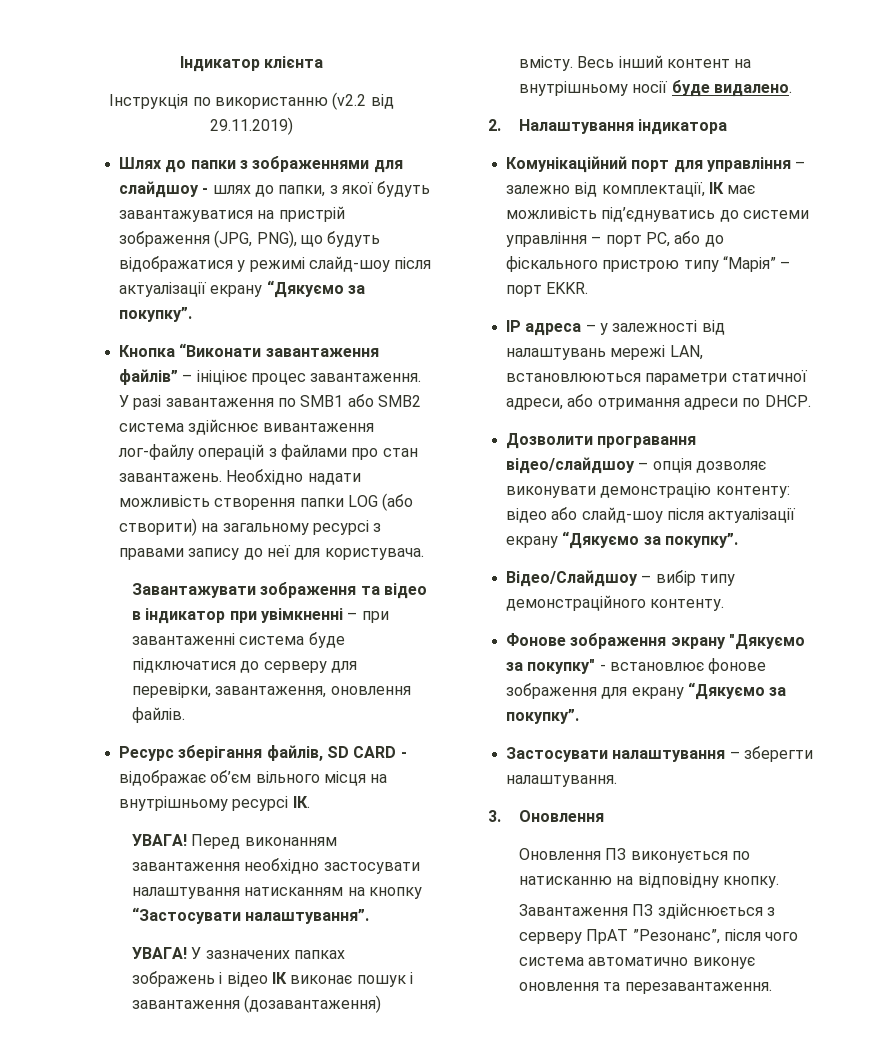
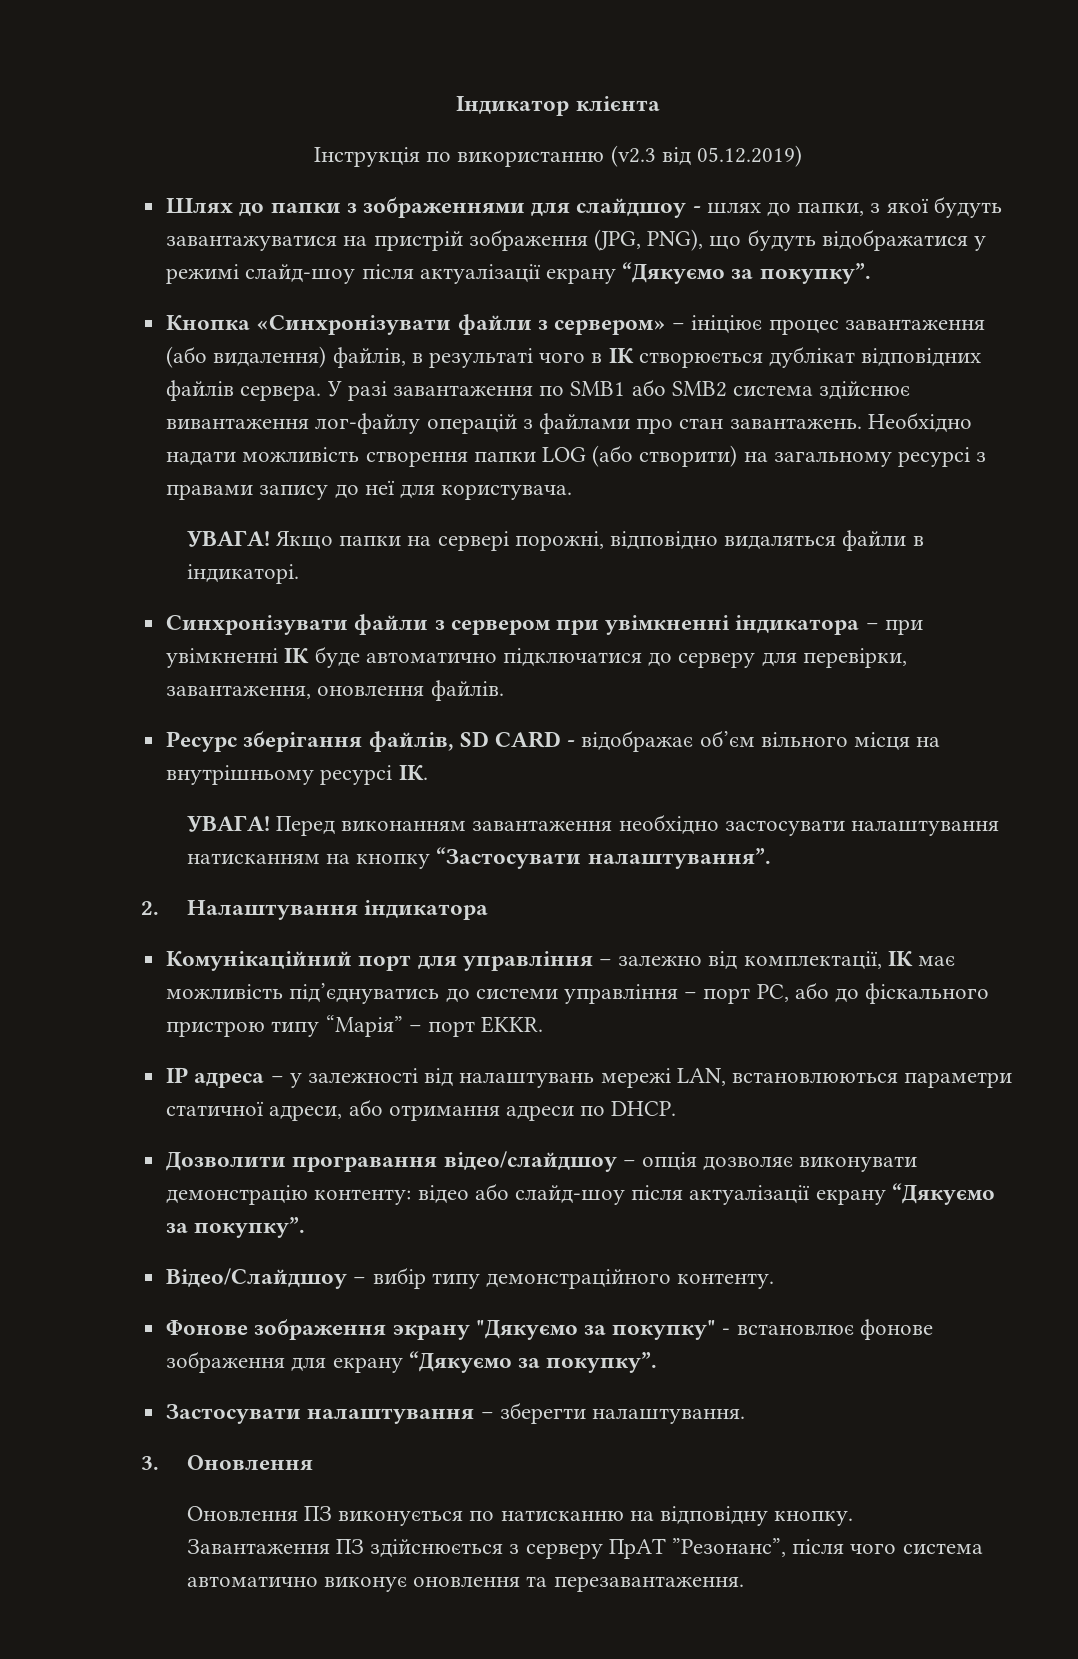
[332,92,394,110] [210,117,293,135] (v2.2 вiд 29.11.2019) -> [610,145,803,167] (v2.3 вiд 05.12.2019)
[179,343,379,357] [119,369,422,385] “Виконати завантаження файлів” – ініціює процес завантаження. -> [256,314,985,335] [166,346,982,368] [166,380,322,401] «Синхронізувати файли з сервером» – ініціює процес завантаження (або видалення) файлів, в результаті чого в IК створюється дублікат вiдповiдних файлів сервера.
[131,582,427,599] [131,608,343,624] Завантажувати зображення та відео в індикатор при увімкненні -> [186,530,924,551] [186,564,299,584] [166,614,860,635] УВАГА! Якщо папки на сервері порожні, вiдповiдно видаляться файли в iндикаторi. // Синхронізувати файли з сервером при увімкненні індикатора
[131,632,345,648] завантаженні система буде -> [166,646,497,668] увiмкненнi IК буде автоматично
[131,947,345,959] [131,971,413,987] [131,995,382,1013] [518,55,752,71] [518,80,792,97] // УВАГА! У зазначених папках зображень і відео IК виконає пошук і завантаження (дозавантаження) вмісту. Весь інший контент на внутрішньому носії буде видалено. -> (771, 858) none

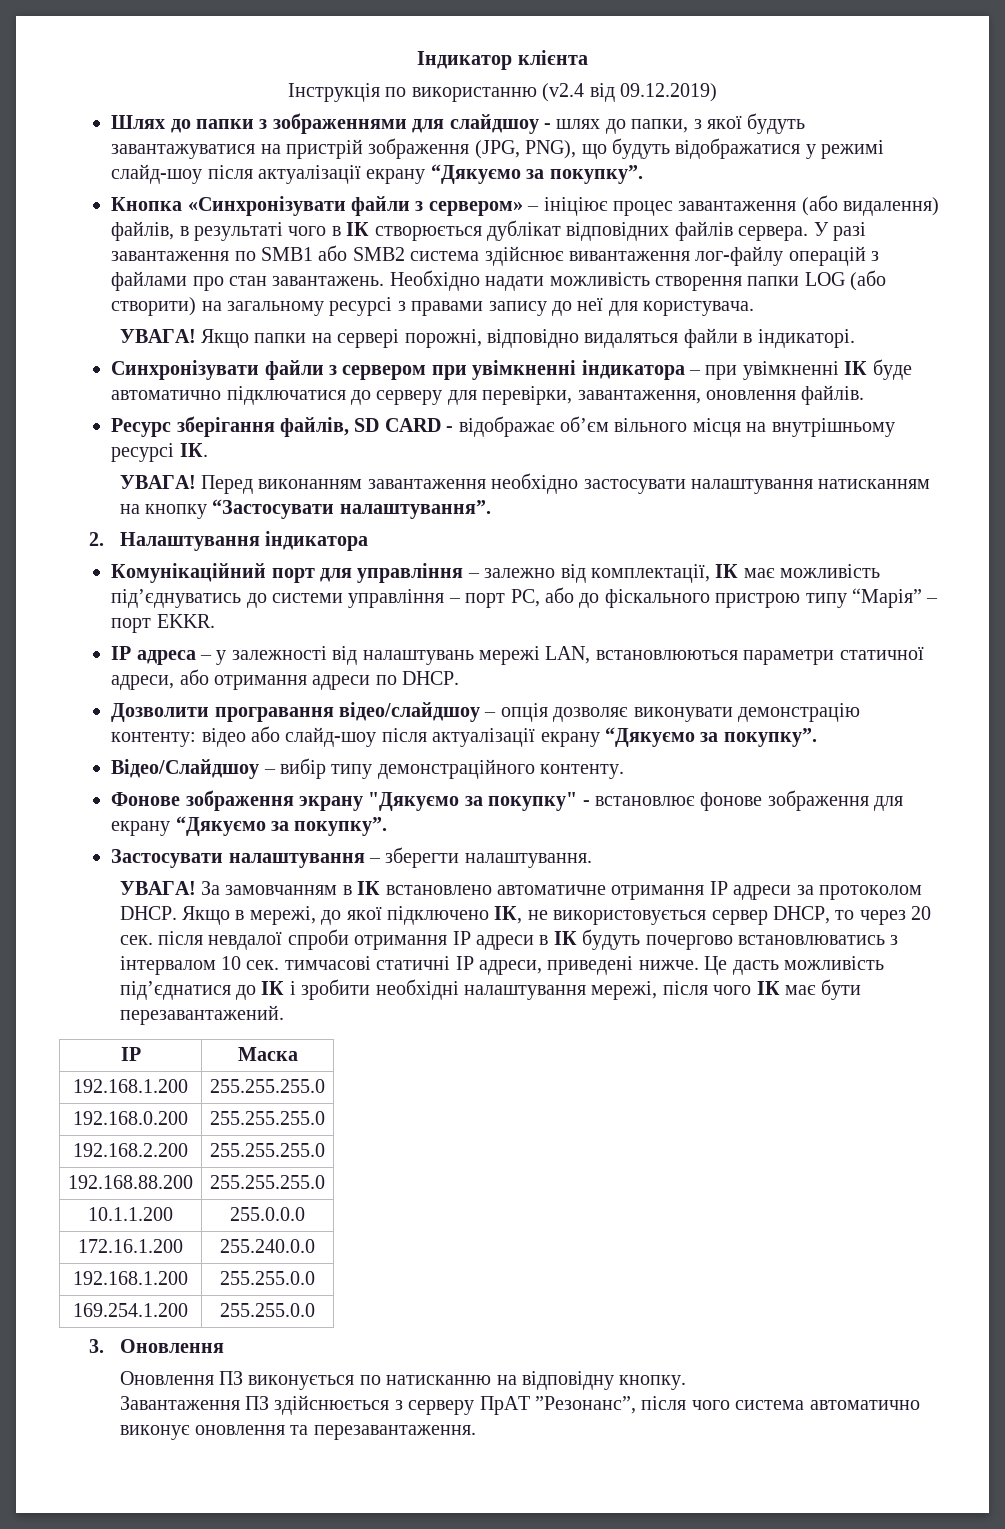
[610,145,803,167] (v2.3 вiд 05.12.2019) -> [542,83,717,102] (v2.4 вiд 09.12.2019)
(746, 1416) none -> [119,881,922,900] [119,906,932,925] [119,929,899,950] [119,956,884,975] [119,979,862,1000] [119,1005,284,1025] [120,1047,141,1061] [237,1047,298,1061] [73,1079,188,1093] [210,1079,325,1093] [73,1111,188,1125] [210,1111,325,1125] [73,1143,188,1157] [210,1143,325,1157] [68,1175,193,1189] [210,1175,325,1189] [88,1207,173,1221] [230,1207,305,1221] [78,1239,183,1253] [220,1239,315,1253] [73,1271,188,1285] [220,1271,315,1285] [73,1303,188,1317] [220,1303,315,1317] // УВАГА! За замовчанням в IК встановлено автоматичне отримання IP адреси за протоколом DHCP. Якщо в мережі, до якої підключено IК, не використовується сервер DHCP, то через 20 сек. після невдалої спроби отримання IP адреси в IК будуть почергово встановлюватись з інтервалом 10 сек. тимчасові статичні IP адреси, приведені нижче. Це дасть можливість пiд’єднатися до IК i зробити необхiднi налаштування мережі, після чого IК має бути перезавантажений. // IP | Маска // 192.168.1.200 | 255.255.255.0 // 192.168.0.200 | 255.255.255.0 // 192.168.2.200 | 255.255.255.0 // 192.168.88.200 | 255.255.255.0 // 10.1.1.200 | 255.0.0.0 // 172.16.1.200 | 255.240.0.0 // 192.168.1.200 | 255.255.0.0 // 169.254.1.200 | 255.255.0.0

